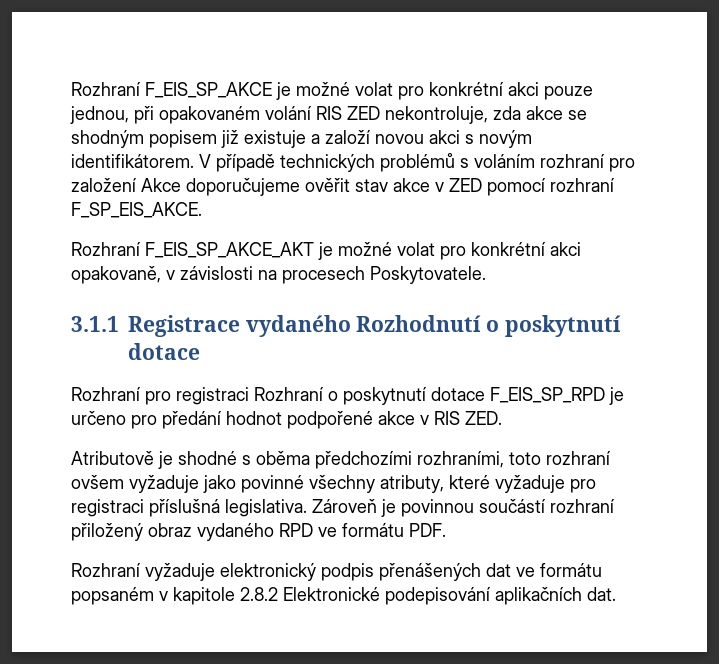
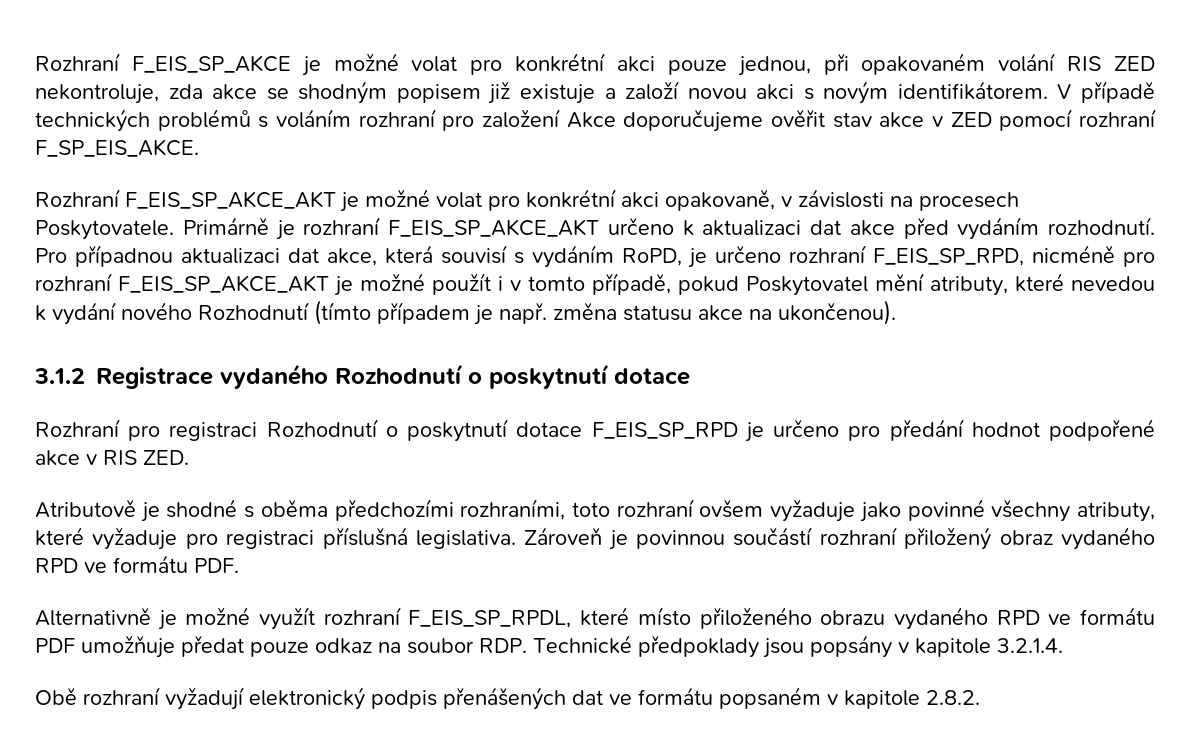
[71,316,119,332] // 3.1.1 -> [182,217,1155,240] [35,245,1155,268] [35,273,1155,296] [35,300,896,325] [34,368,85,384] Primárně je rozhraní F_EIS_SP_AKCE_AKT určeno k aktualizaci dat akce před vydáním rozhodnutí. Pro případnou aktualizaci dat akce, která souvisí s vydáním RoPD, je určeno rozhraní F_EIS_SP_RPD, nicméně pro rozhraní F_EIS_SP_AKCE_AKT je možné použít i v tomto případě, pokud Poskytovatel mění atributy, které nevedou k vydání nového Rozhodnutí (tímto případem je např. změna statusu akce na ukončenou). // 3.1.2
[254,387,324,401] Rozhraní -> [266,419,378,437] Rozhodnutí
[71,563,215,581] Rozhraní vyžaduje -> [35,607,1155,630] [35,635,1063,658] [35,687,244,710] Alternativně je možné využít rozhraní F_EIS_SP_RPDL, které místo přiloženého obrazu vydaného RPD ve formátu PDF umožňuje předat pouze odkaz na soubor RDP. Technické předpoklady jsou popsány v kapitole 3.2.1.4. // Obě rozhraní vyžadují
[240,587,616,605] 2.8.2 Elektronické podepisování aplikačních dat. -> [926,690,980,705] 2.8.2.

